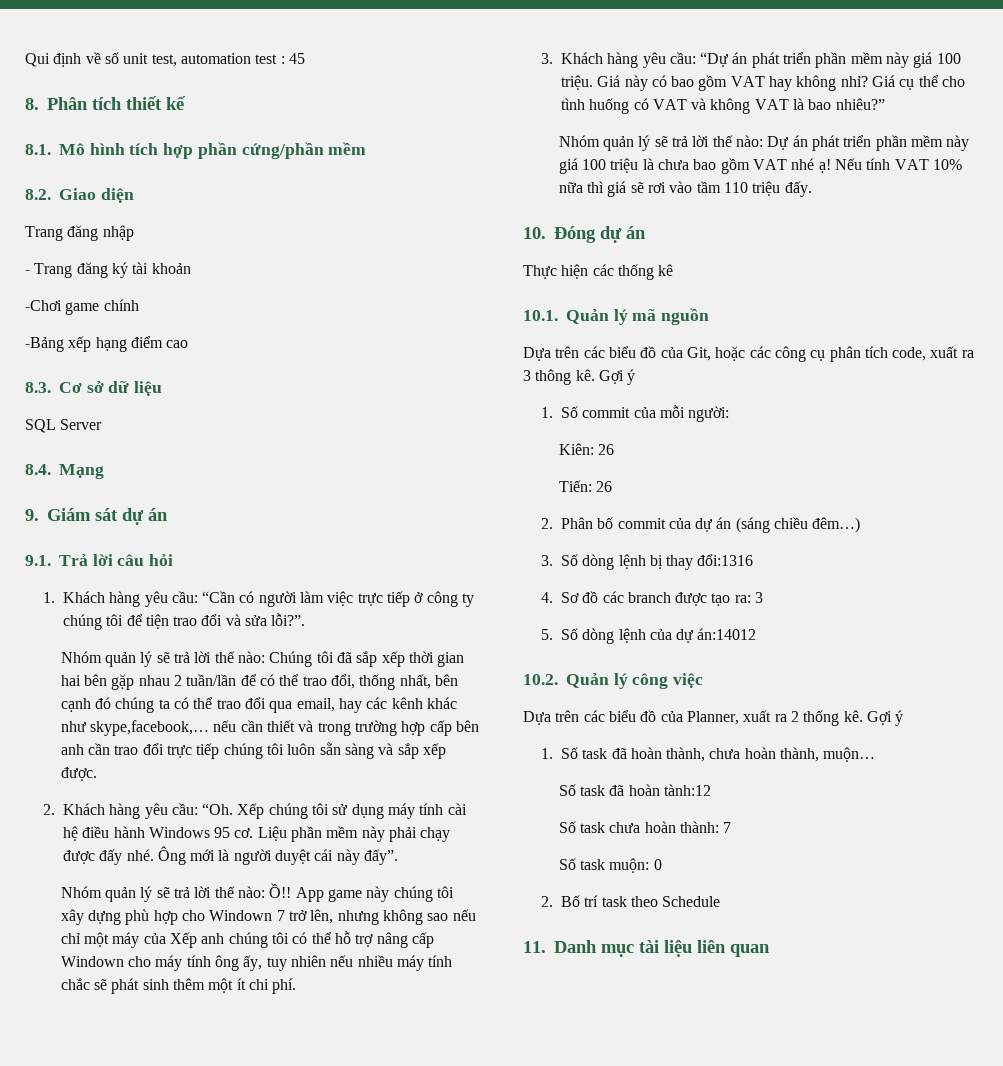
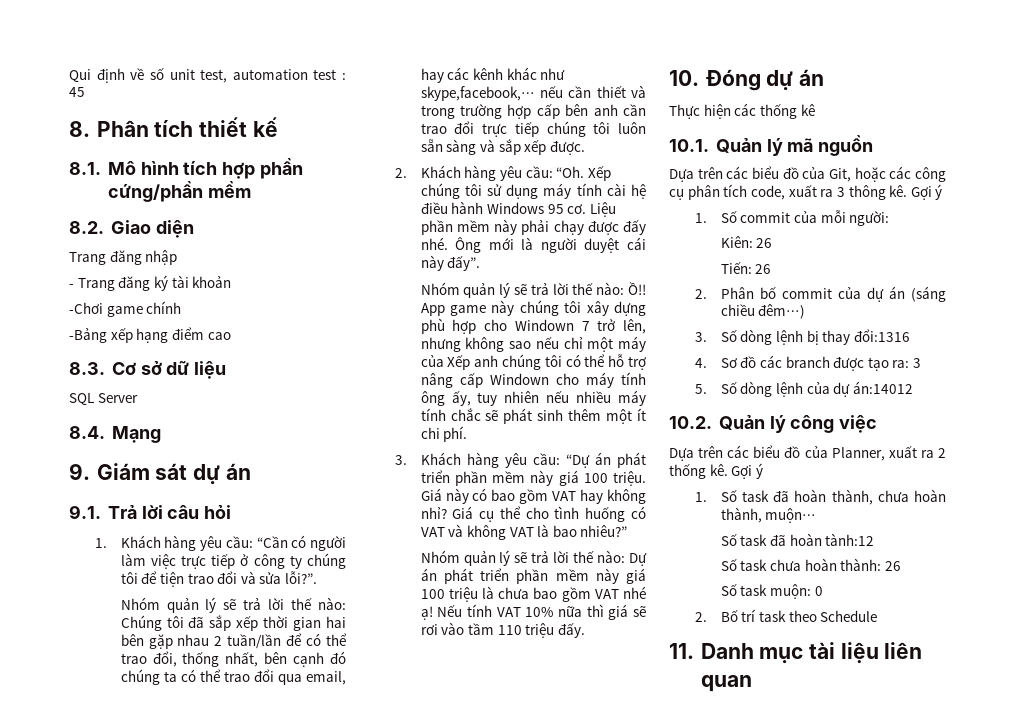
[723,822,732,833] 7 -> [884,561,901,571] 26

